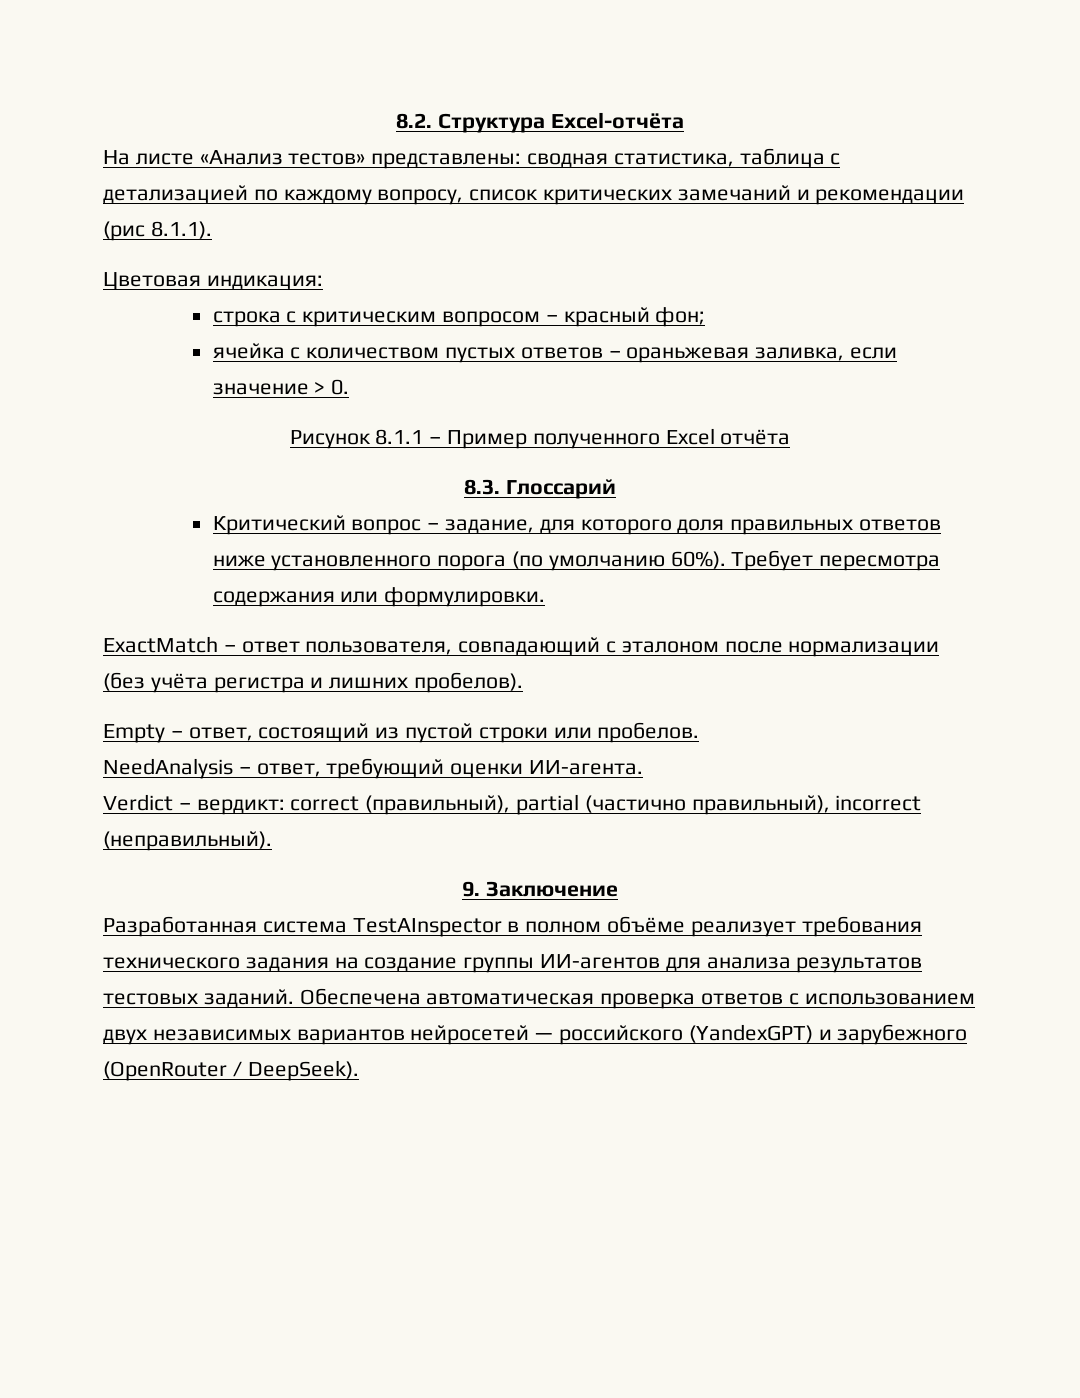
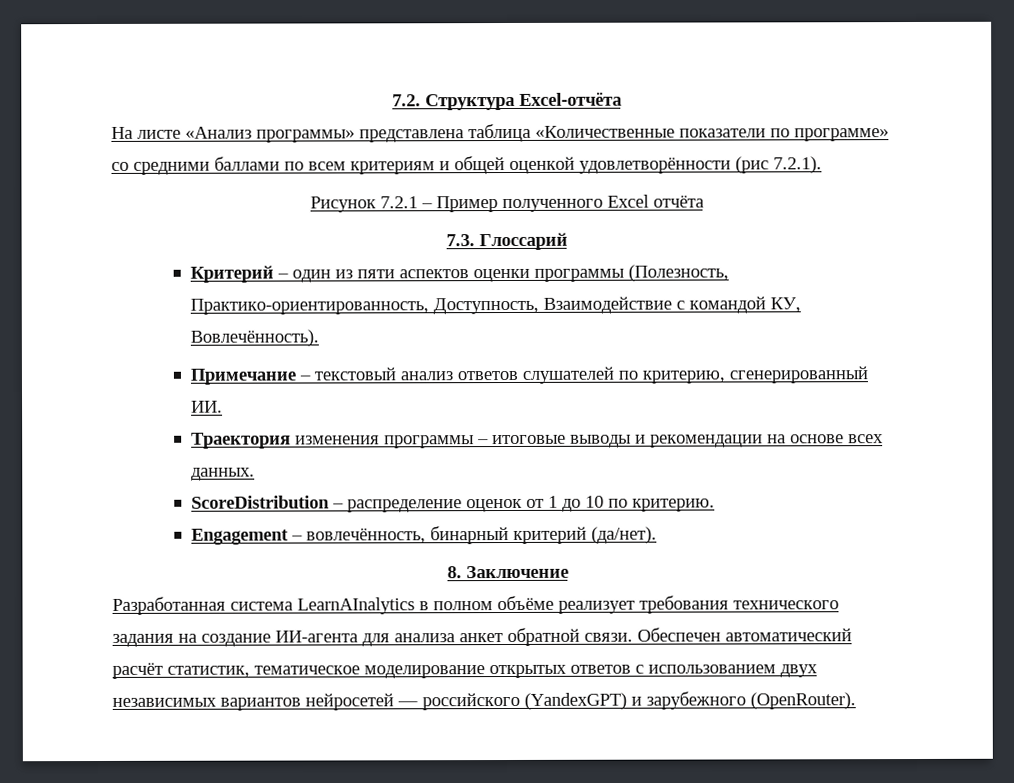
[396,113,433,129] 8.2. -> [391,94,421,107] 7.2.
[288,148,841,169] [103,185,965,205] [103,221,212,241] [103,272,323,290] [212,307,706,327] [212,343,898,363] [212,379,350,395] тестов» представлены: сводная статистика, таблица с детализацией по каждому вопросу, список критических замечаний и рекомендации (рис 8.1.1). // Цветовая индикация: // строка с критическим вопросом – красный фон; // ячейка с количеством пустых ответов – ораньжевая заливка, если значение > 0. -> [256,123,889,143] [111,156,822,175] программы» представлена таблица «Количественные показатели по программе» со средними баллами по всем критериям и общей оценкой удовлетворённости (рис 7.2.1).
[375,429,424,445] 8.1.1 -> [379,196,418,209] 7.2.1
[464,479,501,495] 8.3. -> [445,234,475,247] 7.3.
[212,515,942,535] [212,550,941,571] [212,587,546,607] [103,636,940,657] [103,672,524,693] [103,722,700,743] [103,758,644,779] [103,794,922,815] [103,831,272,851] [462,881,481,897] Критический вопрос – задание, для которого доля правильных ответов ниже установленного порога (по умолчанию 60%). Требует пересмотра содержания или формулировки. // ExactMatch – ответ пользователя, совпадающий с эталоном после нормализации (без учёта регистра и лишних пробелов). // Empty – ответ, состоящий из пустой строки или пробелов. // NeedAnalysis – ответ, требующий оценки ИИ-агента. // Verdict – вердикт: correct (правильный), partial (частично правильный), incorrect (неправильный). // 9. -> [189,264,729,283] [189,296,801,315] [189,329,319,347] [189,366,868,385] [190,400,223,413] [190,432,884,449] [190,467,255,481] [190,495,715,513] [190,525,657,545] [446,566,462,579] Критерий – один из пяти аспектов оценки программы (Полезность, Практико-ориентированность, Доступность, Взаимодействие с командой КУ, Вовлечённость). // Примечание – текстовый анализ ответов слушателей по критерию, сгенерированный ИИ. // Траектория изменения программы – итоговые выводы и рекомендации на основе всех данных. // ScoreDistribution – распределение оценок от 1 до 10 по критерию. // Engagement – вовлечённость, бинарный критерий (да/нет). // 8.
[352,918,502,937] TestAInspector -> [297,597,415,615] LearnAInalytics
[463,954,923,973] [103,988,696,1009] группы ИИ-агентов для анализа результатов тестовых заданий. Обеспечена автоматическая проверка -> [275,627,852,647] [112,662,567,679] ИИ-агента для анализа анкет обратной связи. Обеспечен автоматический расчёт статистик, тематическое моделирование открытых
[103,1060,359,1081] (OpenRouter / DeepSeek). -> [750,692,856,710] (OpenRouter).

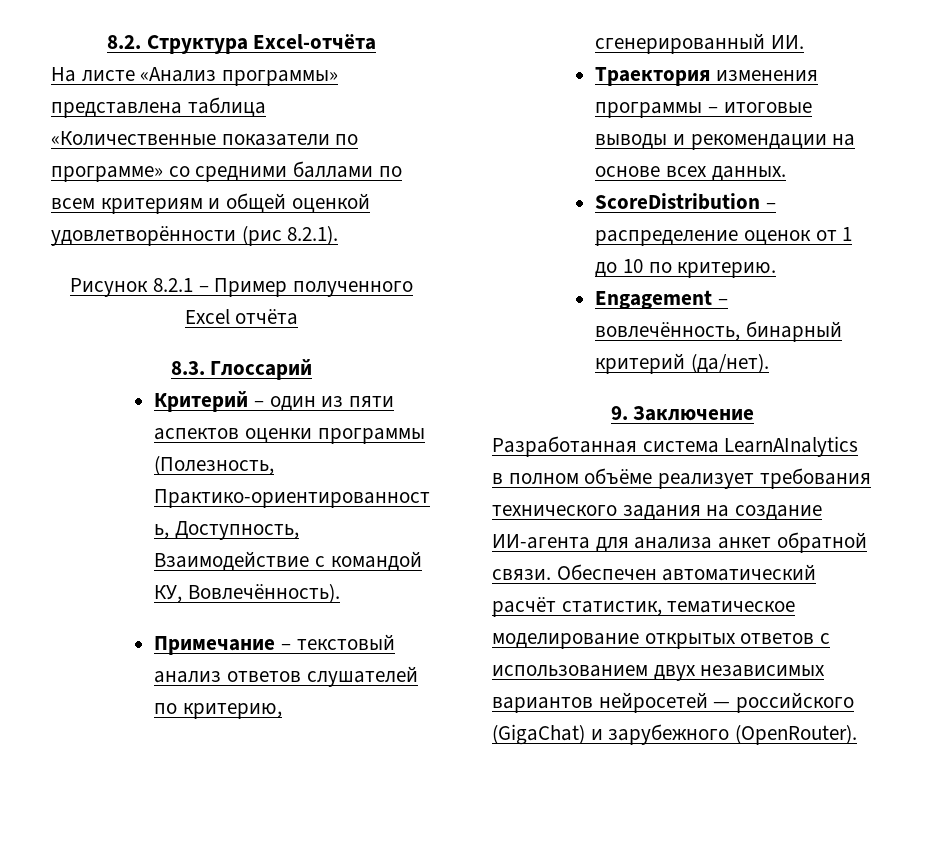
[391,94,421,107] 7.2. -> [106,35,141,49] 8.2.
[773,156,822,174] 7.2.1). -> [287,225,339,245] 8.2.1).
[379,196,418,209] 7.2.1 -> [152,278,193,292] 8.2.1
[445,234,475,247] 7.3. -> [170,361,205,375] 8.3.
[446,566,462,579] 8. -> [610,406,628,420] 9.
[524,692,627,710] (YandexGPT) -> [492,724,585,745] (GigaChat)

